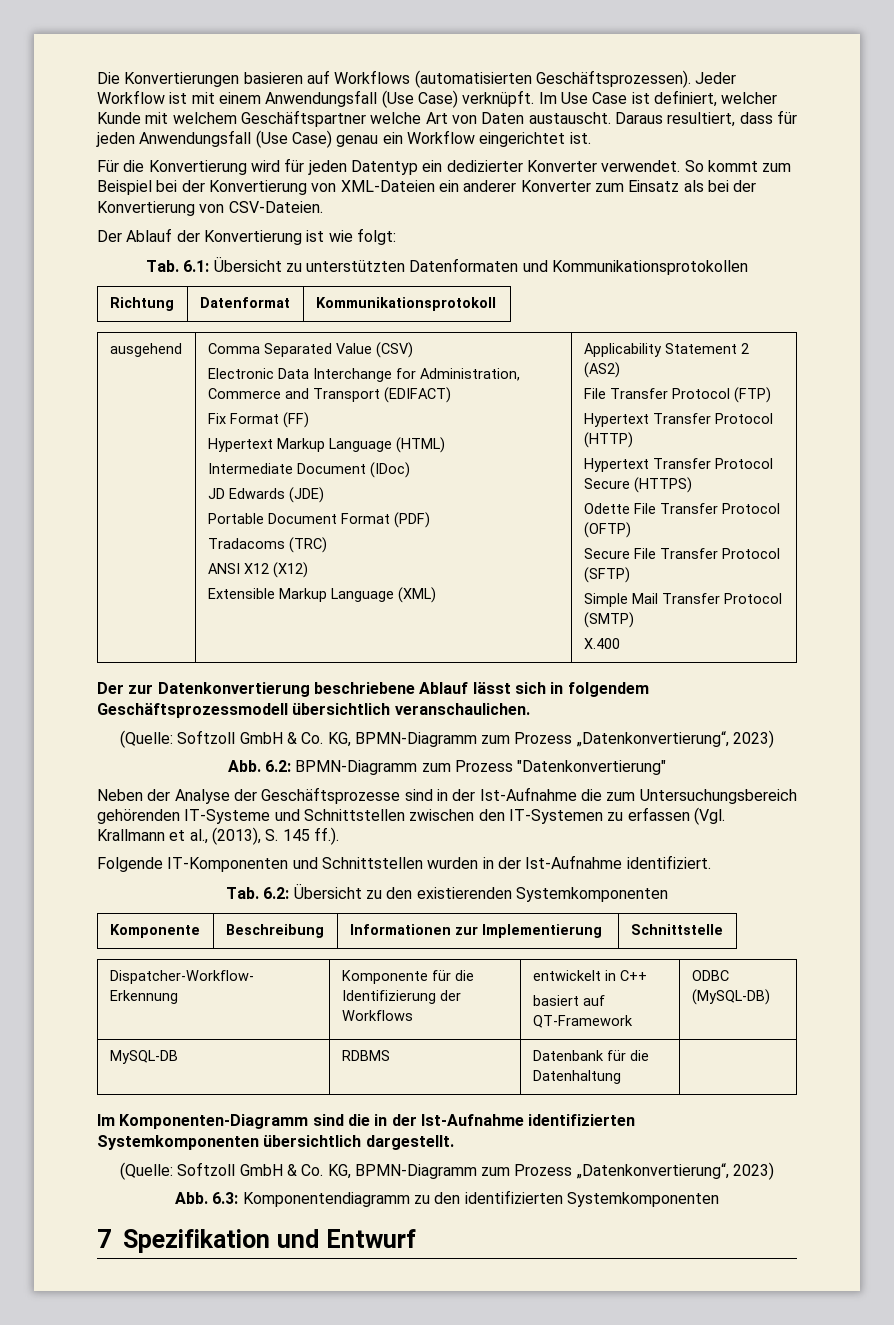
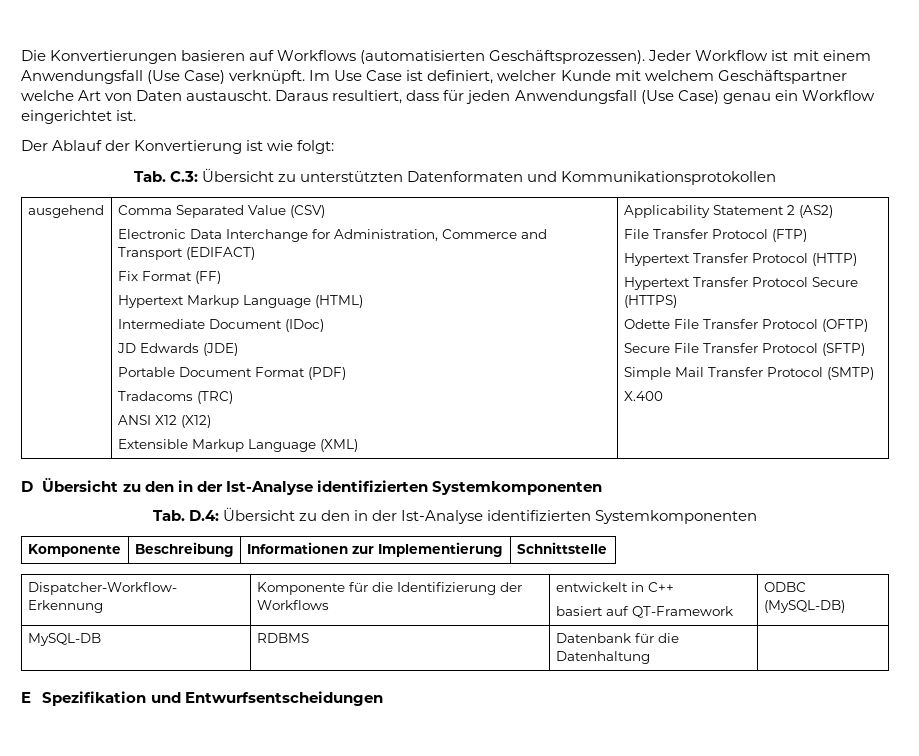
[97,158,792,175] [97,180,757,195] [97,201,323,216] // Für die Konvertierung wird für jeden Datentyp ein dedizierter Konverter verwendet. So kommt zum Beispiel bei der Konvertierung von XML-Dateien ein anderer Konverter zum Einsatz als bei der Konvertierung von CSV-Dateien. -> (137, 115) none
[183,260,210,272] 6.1: -> [169,171,198,182] C.3:
[109,297,174,311] [199,297,290,308] [315,297,496,311] // Richtung | Datenformat | Kommunikationsprotokoll -> (777, 178) none
[97,682,649,697] [97,703,530,718] [119,730,775,748] [227,760,667,775] [97,787,797,804] [97,807,725,825] [97,827,339,845] [97,855,711,872] [226,883,512,899] Der zur Datenkonvertierung beschriebene Ablauf lässt sich in folgendem Geschäftsprozessmodell übersichtlich veranschaulichen. // (Quelle: Softzoll GmbH & Co. KG, BPMN-Diagramm zum Prozess „Datenkonvertierung“, 2023) // Abb. 6.2: BPMN-Diagramm zum Prozess "Datenkonvertierung" // Neben der Analyse der Geschäftsprozesse sind in der Ist-Aufnahme die zum Untersuchungsbereich gehörenden IT-Systeme und Schnittstellen zwischen den IT-Systemen zu erfassen (Vgl. Krallmann et al., (2013), S. 145 ff.). // Folgende IT-Komponenten und Schnittstellen wurden in der Ist-Aufnahme identifiziert. // Tab. 6.2: Übersicht zu den existierenden -> [21,478,602,495] [152,507,592,524] D Übersicht zu den in der Ist-Analyse identifizierten Systemkomponenten // Tab. D.4: Übersicht zu den in der Ist-Analyse identifizierten
[97,1114,636,1129] [97,1135,454,1150] [119,1162,775,1180] [175,1190,719,1207] [97,1229,111,1248] Im Komponenten-Diagramm sind die in der Ist-Aufnahme identifizierten Systemkomponenten übersichtlich dargestellt. // (Quelle: Softzoll GmbH & Co. KG, BPMN-Diagramm zum Prozess „Datenkonvertierung“, 2023) // Abb. 6.3: Komponentendiagramm zu den identifizierten Systemkomponenten // 7 -> [21,692,31,703] E
[325,1229,416,1248] Entwurf -> [184,691,383,706] Entwurfsentscheidungen

